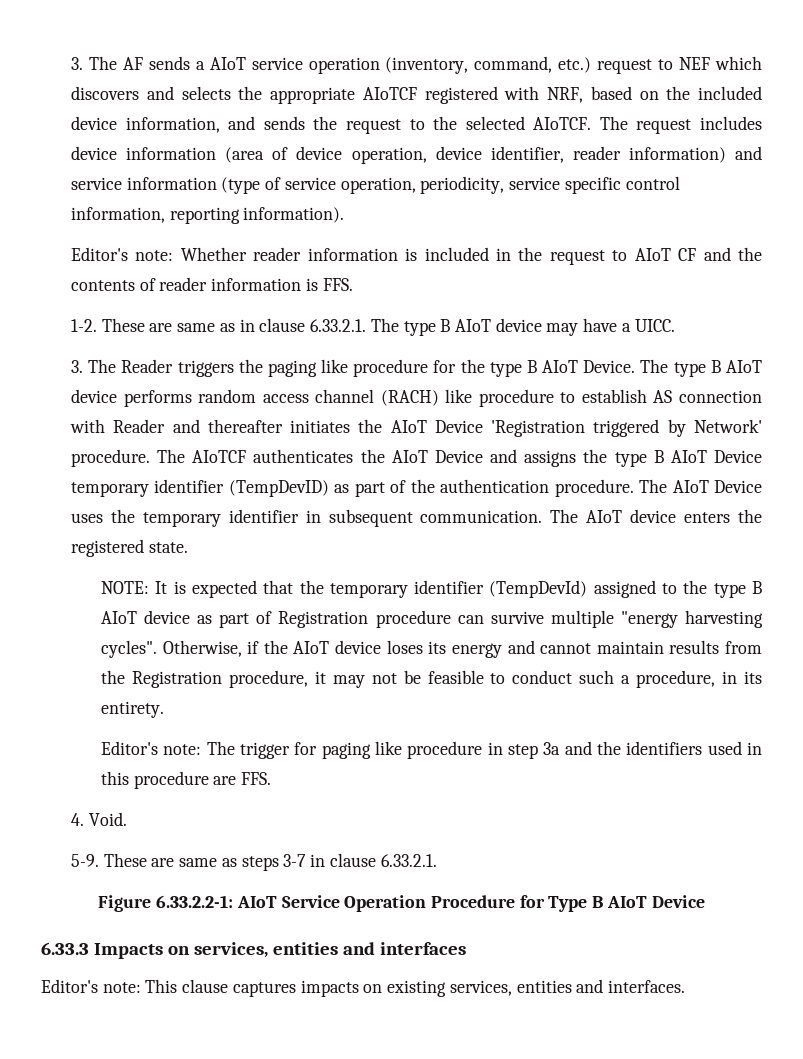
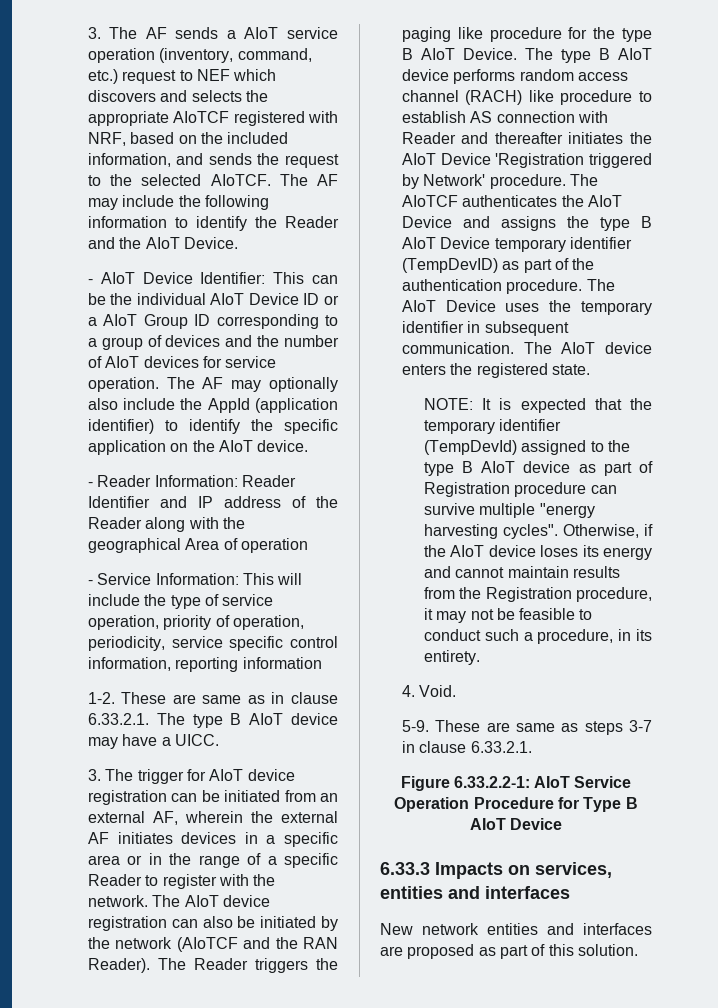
[71,116,118,130] device -> (289, 138) none
[636,116,763,134] [71,146,763,164] [71,177,336,194] request includes device information (area of device operation, device identifier, reader information) and service information (type of service -> [317,174,338,186] [87,195,269,210] [87,216,339,231] [87,237,238,249] [87,272,338,284] [87,293,339,305] [87,314,338,329] [87,335,339,350] [87,356,277,368] [87,377,338,392] [87,398,338,413] [87,419,338,434] [87,440,309,455] [87,475,296,487] [87,496,338,508] [87,517,245,532] [87,538,308,553] [87,573,303,585] [87,594,274,609] [87,615,230,630] AF may include the following information to identify the Reader and the AIoT Device. // - AIoT Device Identifier: This can be the individual AIoT Device ID or a AIoT Group ID corresponding to a group of devices and the number of AIoT devices for service operation. The AF may optionally also include the AppId (application identifier) to identify the specific application on the AIoT device. // - Reader Information: Reader Identifier and IP address of the Reader along with the geographical Area of operation // - Service Information: This will include the type of service operation, priority of
[243,207,345,223] [71,247,763,265] [71,277,353,291] information). // Editor's note: Whether reader information is included in the request to AIoT CF and the contents of reader information is FFS. -> [242,657,322,669] information
(117, 366) none -> [137,769,295,784] [87,790,338,805] [87,811,338,825] [87,832,338,847] [87,853,338,868] [87,874,276,889] [87,895,270,907] [87,916,338,931] [87,937,338,952] [87,958,186,973] trigger for AIoT device registration can be initiated from an external AF, wherein the external AF initiates devices in a specific area or in the range of a specific Reader to register with the network. The AIoT device registration can also be initiated by the network (AIoTCF and the RAN Reader). The
[101,741,762,759] [101,771,272,789] // Editor's note: The trigger for paging like procedure in step 3a and the identifiers used in this procedure are FFS. -> (480, 657) none
[41,979,685,997] Editor's note: This clause captures impacts on existing services, entities and interfaces. -> [380,923,652,935] [380,944,638,959] New network entities and interfaces are proposed as part of this solution.

